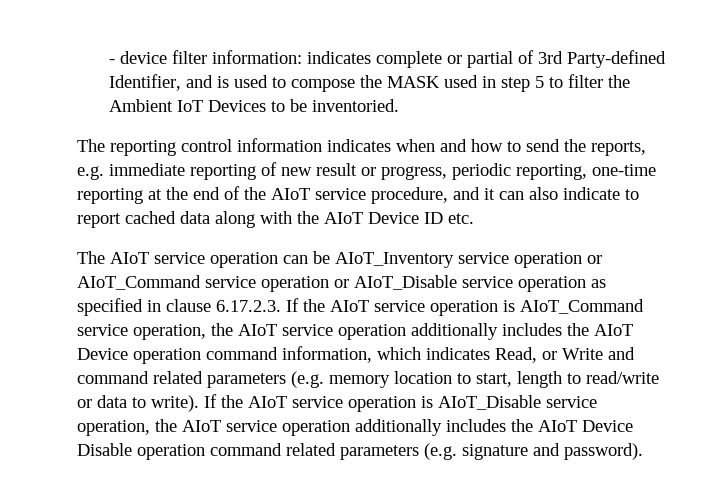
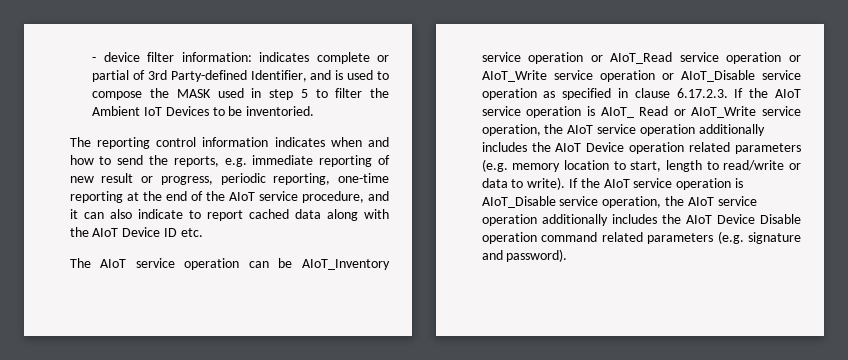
[77,275,202,290] AIoT_Command -> [610,52,801,64] [481,70,547,82] AIoT_Read service operation or AIoT_Write
[520,299,645,314] AIoT_Command -> [600,106,757,118] AIoT_ Read or AIoT_Write
[206,346,636,363] [77,371,150,384] command information, which indicates Read, or Write and command -> (685, 148) none

